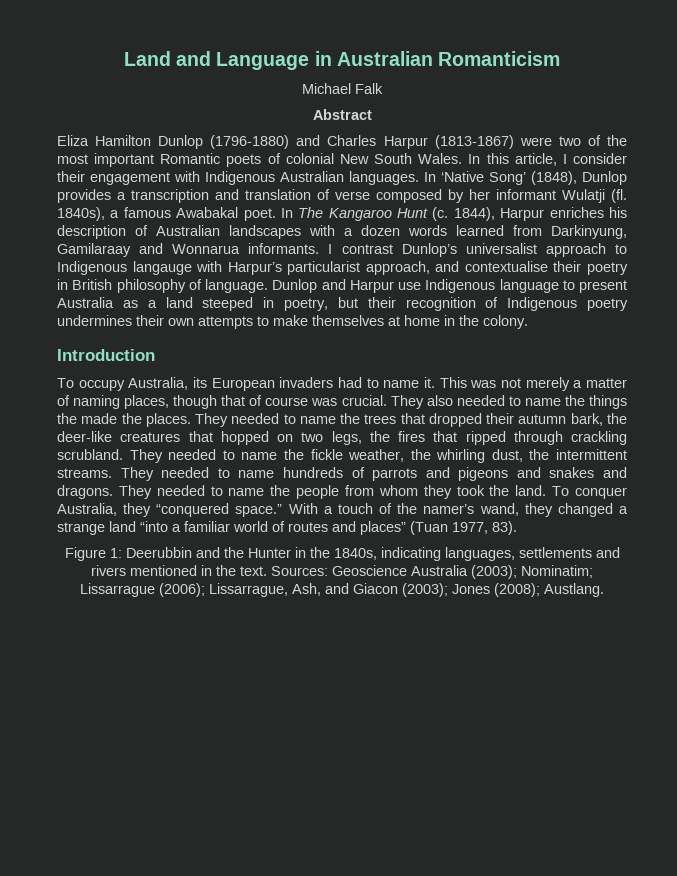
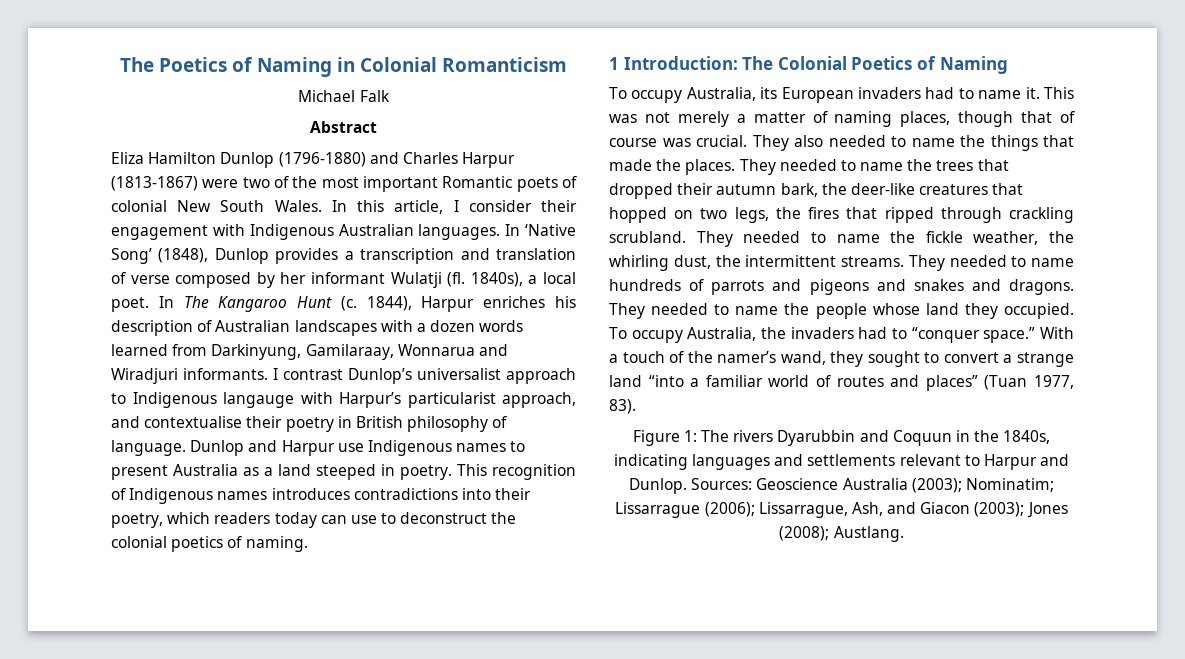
[123,51,433,70] Land and Language in Australian -> [120,57,437,77] The Poetics of Naming in Colonial
[123,207,239,218] famous Awabakal -> [543,272,577,284] local
[57,243,241,257] Gamilaraay and Wonnarua -> [305,344,508,360] [111,368,178,384] Gamilaraay, Wonnarua and Wiradjuri
[499,279,559,293] language -> [456,443,507,452] names
[284,297,628,311] [57,315,528,329] [57,349,155,361] poetry, but their recognition of Indigenous poetry undermines their own attempts to make themselves at home in the colony. // Introduction -> [400,464,576,480] [111,488,532,504] [111,512,517,528] [111,536,308,552] [609,56,1008,74] poetry. This recognition of Indigenous names introduces contradictions into their poetry, which readers today can use to deconstruct the colonial poetics of naming. // 1 Introduction: The Colonial Poetics of Naming
[57,413,77,424] the -> [1043,135,1074,147] that
[345,485,627,499] [57,503,230,517] from whom they took the land. To conquer Australia, they “conquered -> [872,303,1074,319] [609,327,980,343] whose land they occupied. To occupy Australia, the invaders had to “conquer
[557,503,613,517] changed -> [867,351,999,367] sought to convert
[125,547,620,561] [91,565,267,576] Deerubbin and the Hunter in the 1840s, indicating languages, settlements and rivers mentioned in the text. -> [701,430,1051,446] [613,454,1070,470] [629,478,688,494] The rivers Dyarubbin and Coquun in the 1840s, indicating languages and settlements relevant to Harpur and Dunlop.

